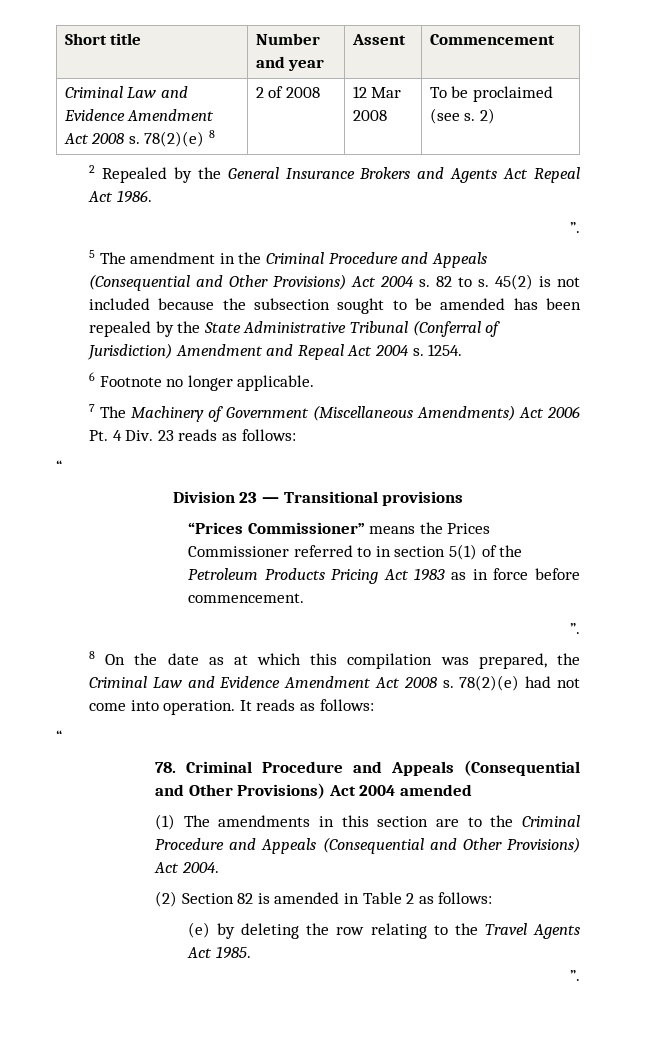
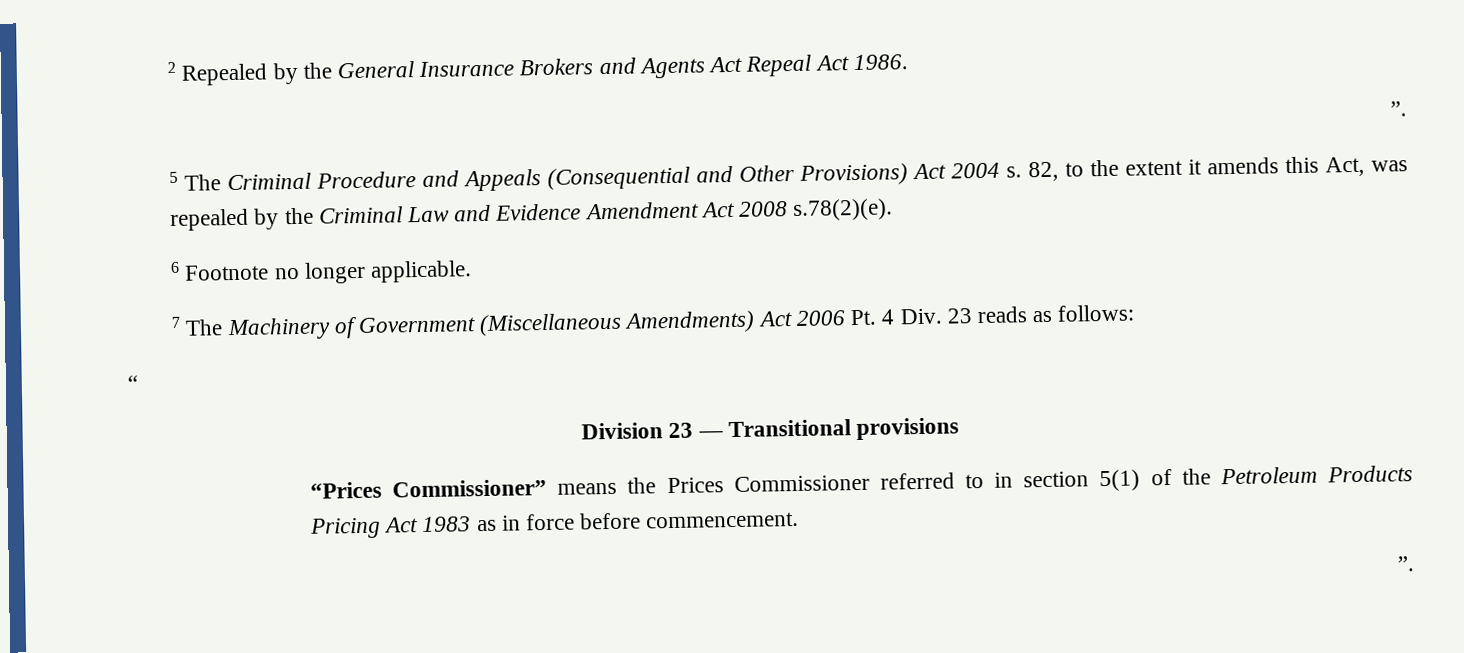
[64,33,142,45] [255,33,320,45] [255,56,325,71] [351,34,406,45] [429,34,555,45] [64,86,188,98] [63,109,215,121] [63,130,215,147] [255,86,320,98] [352,86,402,98] [352,110,387,121] [429,86,553,102] [429,108,495,124] Short title | Number and year | Assent | Commencement // Criminal Law and Evidence Amendment Act 2008 s. 78(2)(e) 8 | 2 of 2008 | 12 Mar 2008 | To be proclaimed (see s. 2) // -> (167, 67) none
[130,252,262,264] amendment in the -> (222, 182) none
[435,274,580,290] [88,298,581,314] [88,320,501,337] [86,343,463,360] 82 to s. 45(2) is not included because the subsection sought to be amended has been repealed by the State Administrative Tribunal (Conferral of Jurisdiction) Amendment and Repeal Act 2004 s. 1254. -> [1028,156,1408,182] [170,198,894,232] 82, to the extent it amends this Act, was repealed by the Criminal Law and Evidence Amendment Act 2008 s.78(2)(e).
[88,651,580,669] [88,675,580,691] [88,699,374,715] [56,730,62,742] [154,760,580,776] [154,783,472,799] [154,814,580,830] [154,837,580,854] [153,862,219,873] [154,891,493,907] [187,922,580,939] [186,946,251,959] [570,970,580,981] // 8 On the date as at which this compilation was prepared, the Criminal Law and Evidence Amendment Act 2008 s. 78(2)(e) had not come into operation. It reads as follows: // “ // 78. Criminal Procedure and Appeals (Consequential and Other Provisions) Act 2004 amended // (1) The amendments in this section are to the Criminal Procedure and Appeals (Consequential and Other Provisions) Act 2004. // (2) Section 82 is amended in Table 2 as follows: // (e) by deleting the row relating to the Travel Agents Act 1985. // ”. -> (1415, 564) none

